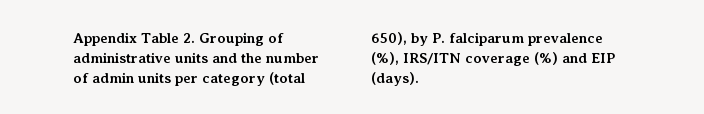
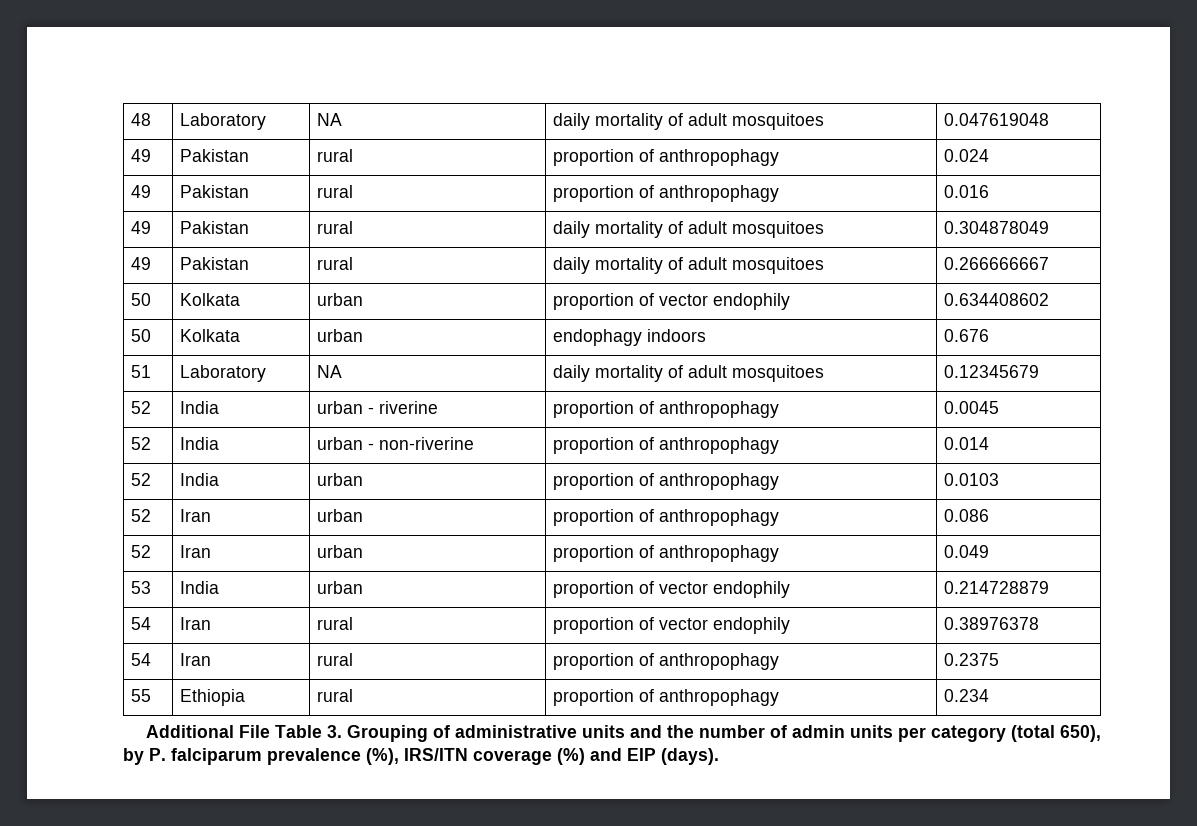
[73,32,195,46] Appendix Table 2. -> [130,113,151,126] [179,113,266,130] [316,113,342,126] [552,113,824,130] [943,113,1049,126] [130,149,151,162] [179,149,249,162] [316,149,353,162] [552,149,779,166] [943,149,989,162] [130,185,151,198] [179,185,249,198] [316,185,353,198] [552,185,779,202] [943,185,989,198] [130,221,151,234] [179,221,249,234] [316,221,353,234] [552,221,824,238] [943,221,1049,234] [130,257,151,270] [179,257,249,270] [316,257,353,270] [552,257,824,274] [943,257,1049,270] [130,293,151,306] [179,293,240,306] [316,293,363,306] [552,293,790,310] [943,293,1049,306] [130,329,151,342] [179,329,240,342] [316,329,363,342] [552,329,706,346] [943,329,989,342] [130,365,151,378] [179,365,266,382] [316,365,342,378] [552,365,824,382] [943,365,1039,378] [130,401,151,414] [179,401,219,414] [316,401,438,414] [552,401,779,418] [943,401,999,414] [130,437,151,450] [179,437,219,450] [316,437,474,450] [552,437,779,454] [943,437,989,450] [130,473,151,486] [179,473,219,486] [316,473,363,486] [552,473,779,490] [943,473,999,486] [130,509,151,522] [179,509,211,522] [316,509,363,522] [552,509,779,526] [943,509,989,522] [130,545,151,558] [179,545,211,558] [316,545,363,558] [552,545,779,562] [943,545,989,558] [130,581,151,594] [179,581,219,594] [316,581,363,594] [552,581,790,598] [943,581,1049,594] [130,617,151,630] [179,617,211,630] [316,617,353,630] [552,617,790,634] [943,617,1039,630] [130,653,151,666] [179,653,211,666] [316,653,353,666] [552,653,779,670] [943,653,999,666] [130,689,151,702] [179,689,245,706] [316,689,353,702] [552,689,779,706] [943,689,989,702] [145,725,342,738] 48 | Laboratory | NA | daily mortality of adult mosquitoes | 0.047619048 // 49 | Pakistan | rural | proportion of anthropophagy | 0.024 // 49 | Pakistan | rural | proportion of anthropophagy | 0.016 // 49 | Pakistan | rural | daily mortality of adult mosquitoes | 0.304878049 // 49 | Pakistan | rural | daily mortality of adult mosquitoes | 0.266666667 // 50 | Kolkata | urban | proportion of vector endophily | 0.634408602 // 50 | Kolkata | urban | endophagy indoors | 0.676 // 51 | Laboratory | NA | daily mortality of adult mosquitoes | 0.12345679 // 52 | India | urban - riverine | proportion of anthropophagy | 0.0045 // 52 | India | urban - non-riverine | proportion of anthropophagy | 0.014 // 52 | India | urban | proportion of anthropophagy | 0.0103 // 52 | Iran | urban | proportion of anthropophagy | 0.086 // 52 | Iran | urban | proportion of anthropophagy | 0.049 // 53 | India | urban | proportion of vector endophily | 0.214728879 // 54 | Iran | rural | proportion of vector endophily | 0.38976378 // 54 | Iran | rural | proportion of anthropophagy | 0.2375 // 55 | Ethiopia | rural | proportion of anthropophagy | 0.234 // Additional File Table 3.

